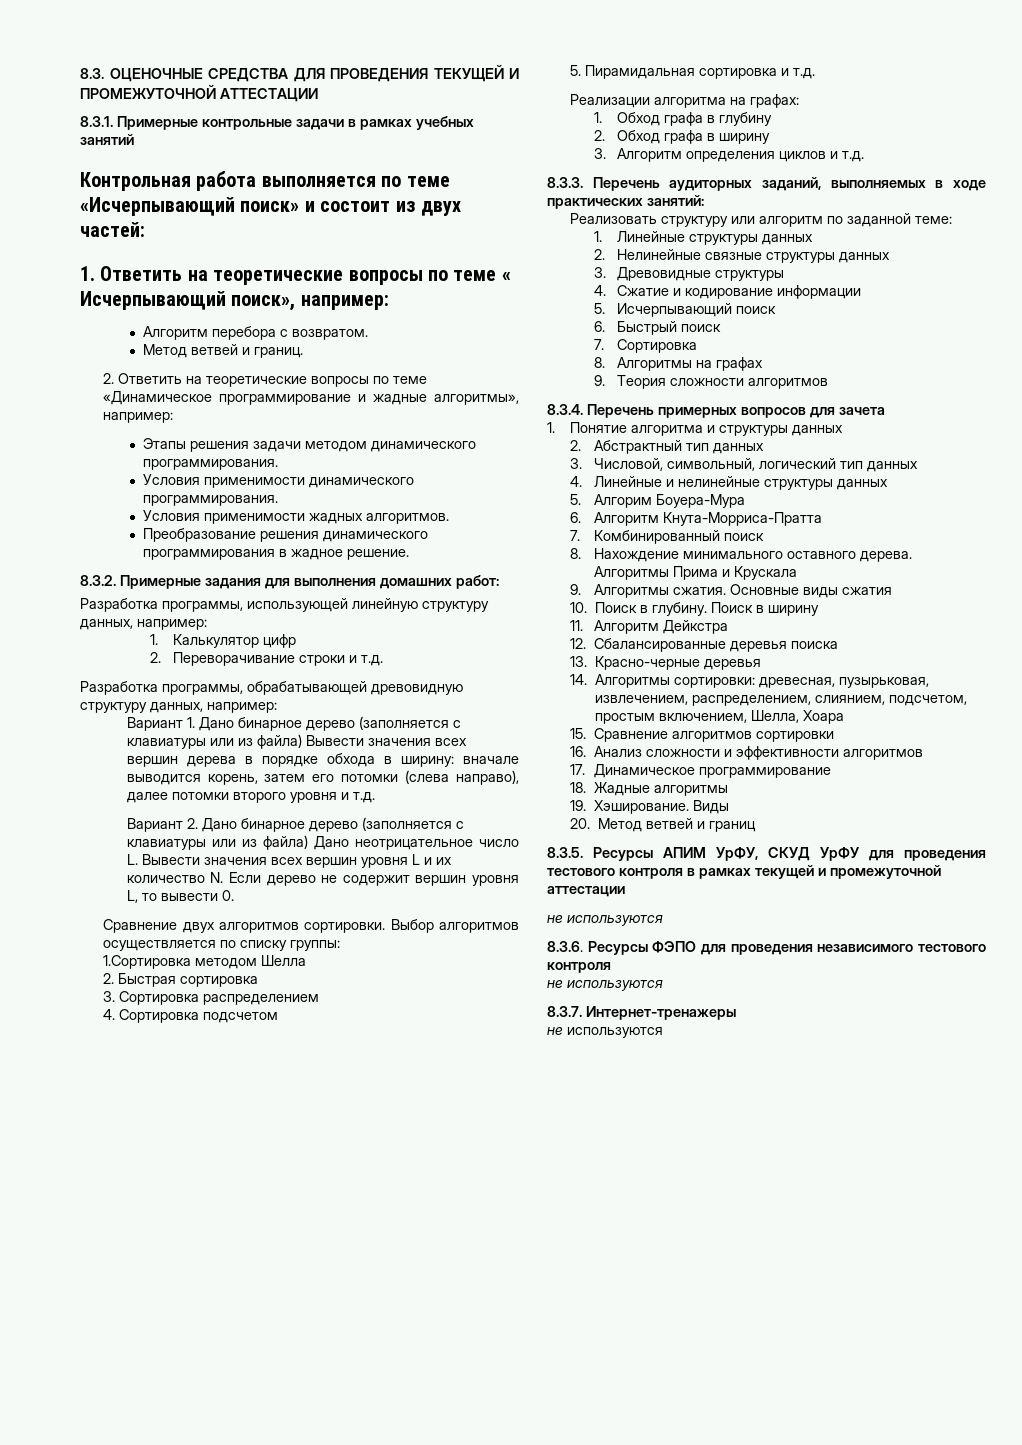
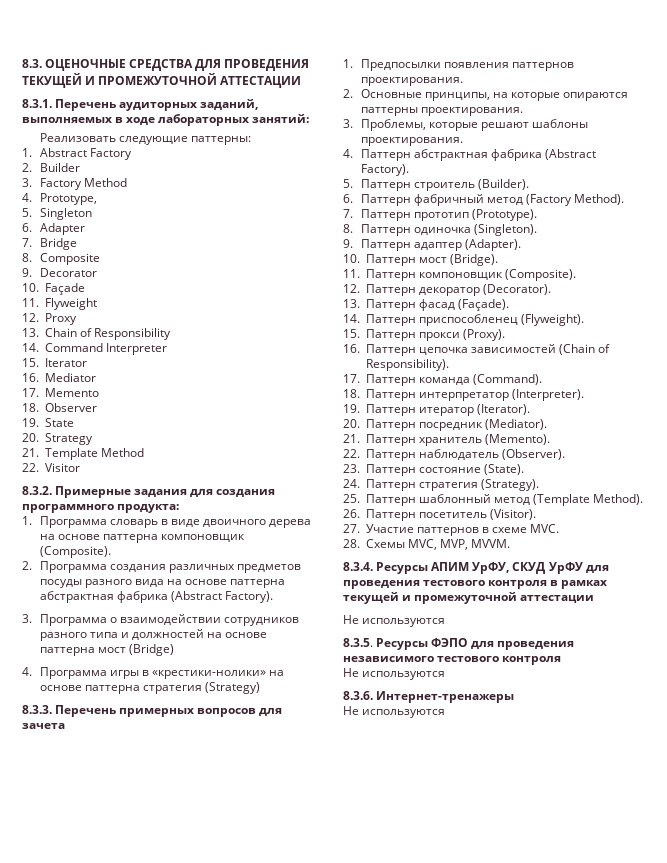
[117,116,474,130] [80,134,134,145] [80,171,450,191] [80,197,461,216] [80,222,145,237] [80,266,511,285] [80,291,389,311] [142,326,368,340] [142,344,303,358] [103,373,428,387] [103,391,520,405] [103,412,174,423] [142,438,476,452] [142,459,278,470] [142,474,414,488] [142,495,278,506] [142,510,449,524] [142,528,428,542] [142,549,409,560] [80,575,499,589] [80,598,489,612] [80,619,207,630] [149,634,297,648] [149,652,384,666] [80,681,463,695] [80,702,277,713] [126,716,461,731] [126,734,467,749] [126,753,519,767] [126,770,519,785] [126,792,375,803] [126,817,464,832] [126,835,519,850] [126,854,452,868] [126,872,519,886] [126,890,234,903] [103,919,519,933] [103,940,341,951] [103,955,307,969] [103,973,259,987] [103,991,320,1005] [103,1009,279,1023] [570,65,816,79] [570,94,800,108] [593,112,772,126] [593,130,770,144] [593,148,864,162] [547,177,583,188] Примерные контрольные задачи в рамках учебных занятий // Контрольная работа выполняется по теме «Исчерпывающий поиск» и состоит из двух частей: // 1. Ответить на теоретические вопросы по теме « Исчерпывающий поиск», например: // Алгоритм перебора с возвратом. // Метод ветвей и границ. // 2. Ответить на теоретические вопросы по теме «Динамическое программирование и жадные алгоритмы», например: // Этапы решения задачи методом динамического программирования. // Условия применимости динамического программирования. // Условия применимости жадных алгоритмов. // Преобразование решения динамического программирования в жадное решение. // 8.3.2. Примерные задания для выполнения домашних работ: // Разработка программы, использующей линейную структуру данных, например: // 1. Калькулятор цифр // 2. Переворачивание строки и т.д. // Разработка программы, обрабатывающей древовидную структуру данных, например: // Вариант 1. Дано бинарное дерево (заполняется с клавиатуры или из файла) Вывести значения всех вершин дерева в порядке обхода в ширину: вначале выводится корень, затем его потомки (слева направо), далее потомки второго уровня и т.д. // Вариант 2. Дано бинарное дерево (заполняется с клавиатуры или из файла) Дано неотрицательное число L. Вывести значения всех вершин уровня L и их количество N. Если дерево не содержит вершин уровня L, то вывести 0. // Сравнение двух алгоритмов сортировки. Выбор алгоритмов осуществляется по списку группы: // 1.Сортировка методом Шелла // 2. Быстрая сортировка // 3. Сортировка распределением // 4. Сортировка подсчетом // 5. Пирамидальная сортировка и т.д. // Реализации алгоритма на графах: // 1. Обход графа в глубину // 2. Обход графа в ширину // 3. Алгоритм определения циклов и т.д. // 8.3.3. -> (52, 103) none
[547,198,643,209] практических -> [158,114,250,126] лабораторных
[661,213,953,227] [593,231,813,245] [593,249,890,263] [593,267,784,281] [593,285,861,299] [593,303,776,317] [593,321,721,335] [593,339,697,353] [593,357,763,371] [593,375,828,389] [547,404,583,415] структуру или алгоритм по заданной теме: // 1. Линейные структуры данных // 2. Нелинейные связные структуры данных // 3. Древовидные структуры // 4. Сжатие и кодирование информации // 5. Исчерпывающий поиск // 6. Быстрый поиск // 7. Сортировка // 8. Алгоритмы на графах // 9. Теория сложности алгоритмов // 8.3.4. -> [118,136,251,145] [22,148,132,160] [22,163,80,172] [22,178,127,190] [22,193,97,205] [22,208,92,220] [22,223,85,235] [22,238,77,250] [22,253,100,265] [22,268,97,277] [22,283,85,295] [22,298,97,310] [22,313,77,325] [22,328,171,340] [22,343,167,355] [22,358,87,367] [22,373,96,382] [22,388,99,397] [22,403,97,412] [22,418,74,427] [22,433,93,445] [22,448,144,460] [22,463,80,472] [22,486,276,498] [22,504,180,513] [22,516,312,528] [39,534,245,543] [39,546,111,558] [22,561,301,573] [39,579,286,588] [39,591,273,603] [22,614,299,626] [39,629,268,641] [39,644,174,656] [22,667,285,679] [39,682,260,694] [22,705,52,714] следующие паттерны: // 1. Abstract Factory // 2. Builder // 3. Factory Method // 4. Prototype, // 5. Singleton // 6. Adapter // 7. Bridge // 8. Composite // 9. Decorator // 10. Façade // 11. Flyweight // 12. Proxy // 13. Chain of Responsibility // 14. Command Interpreter // 15. Iterator // 16. Mediator // 17. Memento // 18. Observer // 19. State // 20. Strategy // 21. Template Method // 22. Visitor // 8.3.2. Примерные задания для создания программного продукта: // 1. Программа словарь в виде двоичного дерева на основе паттерна компоновщик // (Composite). // 2. Программа создания различных предметов посуды разного вида на основе паттерна абстрактная фабрика (Abstract Factory). // 3. Программа о взаимодействии сотрудников разного типа и должностей на основе паттерна мост (Bridge) // 4. Программа игры в «крестики-нолики» на основе паттерна стратегия (Strategy) // 8.3.3.
[570,422,844,436] [570,440,764,454] [570,458,918,472] [570,476,888,490] [570,494,745,508] [570,512,822,526] [570,530,764,544] [570,548,912,562] [593,566,797,580] [570,584,892,598] [570,602,819,616] [570,620,728,634] [570,638,838,652] [570,656,761,670] [570,674,929,688] [594,695,967,706] [594,710,844,724] [570,728,834,742] [570,746,923,760] [570,764,831,778] [570,782,728,796] [570,800,729,814] [570,818,756,832] [547,847,583,858] Понятие алгоритма и структуры данных // 2. Абстрактный тип данных // 3. Числовой, символьный, логический тип данных // 4. Линейные и нелинейные структуры данных // 5. Алгорим Боуера-Мура // 6. Алгоритм Кнута-Морриса-Пратта // 7. Комбинированный поиск // 8. Нахождение минимального оставного дерева. Алгоритмы Прима и Крускала // 9. Алгоритмы сжатия. Основные виды сжатия // 10. Поиск в глубину. Поиск в ширину // 11. Алгоритм Дейкстра // 12. Сбалансированные деревья поиска // 13. Красно-черные деревья // 14. Алгоритмы сортировки: древесная, пузырьковая, извлечением, распределением, слиянием, подсчетом, простым включением, Шелла, Хоара // 15. Сравнение алгоритмов сортировки // 16. Анализ сложности и эффективности алгоритмов // 17. Динамическое программирование // 18. Жадные алгоритмы // 19. Хэширование. Виды // 20. Метод ветвей и границ // 8.3.5. -> [360,59,574,71] [360,77,463,86] [343,89,629,101] [360,107,523,116] [343,119,588,131] [360,137,463,146] [343,149,596,161] [360,164,409,176] [343,179,529,191] [343,194,625,206] [343,209,537,221] [343,224,537,236] [343,239,521,251] [343,254,498,266] [343,269,576,281] [343,284,551,296] [343,299,509,311] [343,314,584,326] [343,329,505,341] [343,344,611,356] [365,359,449,371] [343,374,542,386] [343,389,584,401] [343,404,530,416] [343,419,547,431] [343,434,550,446] [343,449,565,461] [343,464,524,476] [343,479,539,491] [343,494,644,506] [343,509,536,521] [343,524,560,536] [343,539,511,550] [343,562,373,571] Предпосылки появления паттернов проектирования. // 2. Основные принципы, на которые опираются паттерны проектирования. // 3. Проблемы, которые решают шаблоны проектирования. // 4. Паттерн абстрактная фабрика (Abstract Factory). // 5. Паттерн строитель (Builder). // 6. Паттерн фабричный метод (Factory Method). // 7. Паттерн прототип (Prototype). // 8. Паттерн одиночка (Singleton). // 9. Паттерн адаптер (Adapter). // 10. Паттерн мост (Bridge). // 11. Паттерн компоновщик (Composite). // 12. Паттерн декоратор (Decorator). // 13. Паттерн фасад (Façade). // 14. Паттерн приспособленец (Flyweight). // 15. Паттерн прокси (Proxy). // 16. Паттерн цепочка зависимостей (Chain of Responsibility). // 17. Паттерн команда (Command). // 18. Паттерн интерпретатор (Interpreter). // 19. Паттерн итератор (Iterator). // 20. Паттерн посредник (Mediator). // 21. Паттерн хранитель (Memento). // 22. Паттерн наблюдатель (Observer). // 23. Паттерн состояние (State). // 24. Паттерн стратегия (Strategy). // 25. Паттерн шаблонный метод (Template Method). // 26. Паттерн посетитель (Visitor). // 27. Участие паттернов в схеме MVC. // 28. Схемы MVC, MVP, MVVM. // 8.3.4.
[547,915,663,926] [547,941,583,952] не используются // 8.3.6. -> [343,615,446,627] [343,638,373,647] Не используются // 8.3.5.
[547,980,663,991] [547,1006,582,1017] не используются // 8.3.7. -> [343,668,446,680] [343,691,373,700] Не используются // 8.3.6.
[547,1027,563,1035] не -> [343,706,359,715] Не

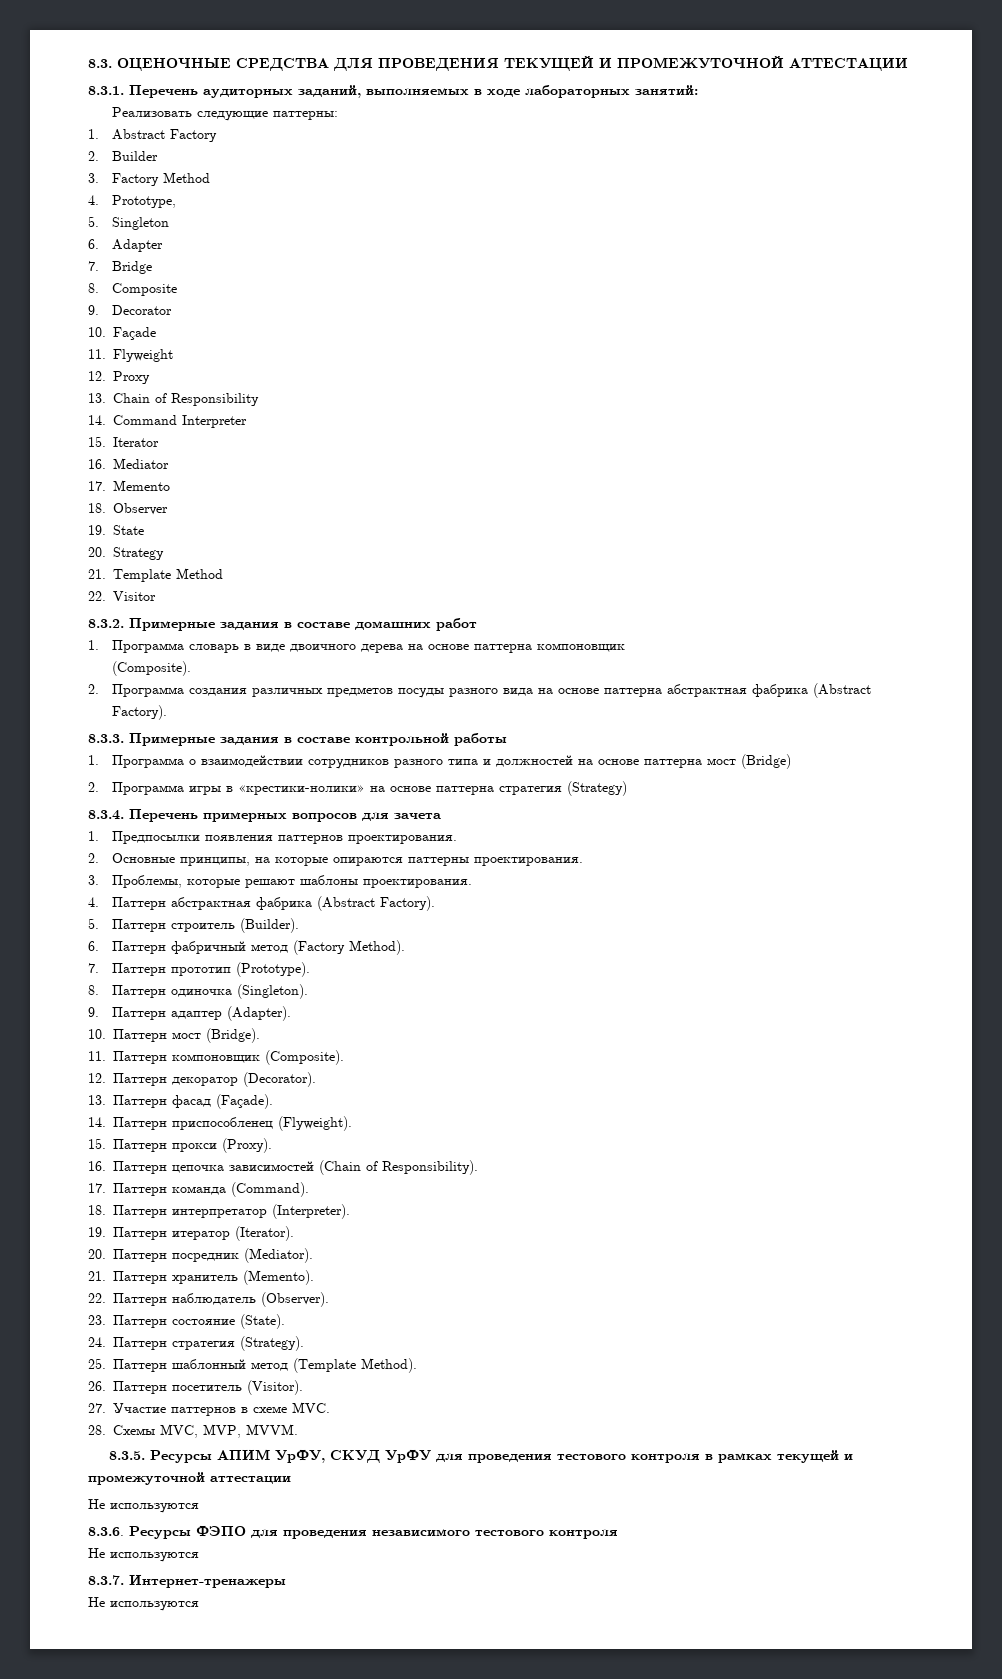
[190,489,276,497] [22,504,180,513] для создания программного продукта: -> [284,618,477,631] в составе домашних работ
[22,614,32,623] 3. -> [88,733,507,746] [88,755,99,765] 8.3.3. Примерные задания в составе контрольной работы // 1.
[22,667,32,676] 4. -> [88,782,99,792] 2.
[22,705,52,714] 8.3.3. -> [88,810,124,820] 8.3.4.
[343,562,373,571] 8.3.4. -> [109,1451,146,1460] 8.3.5.
[343,638,373,647] 8.3.5. -> [88,1527,124,1536] 8.3.6.
[343,691,373,700] 8.3.6. -> [88,1575,124,1585] 8.3.7.

